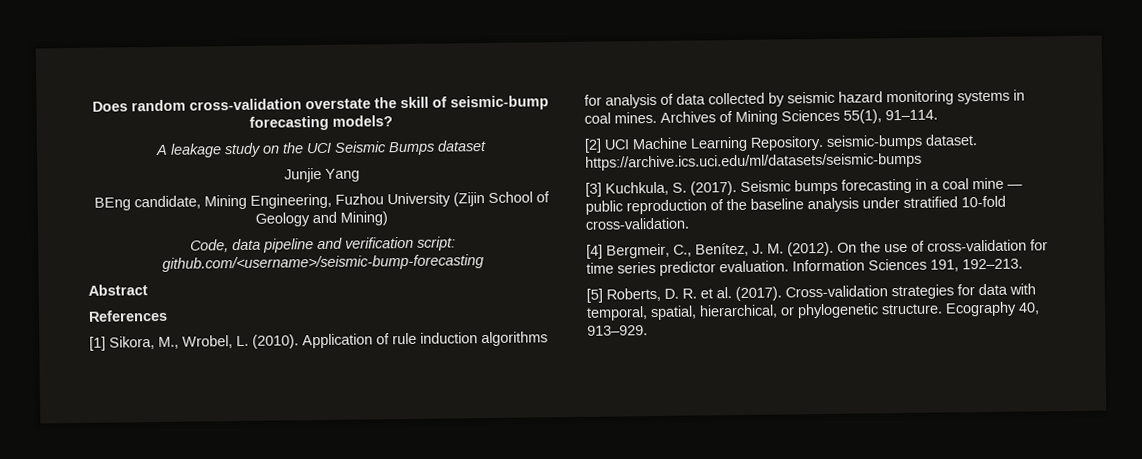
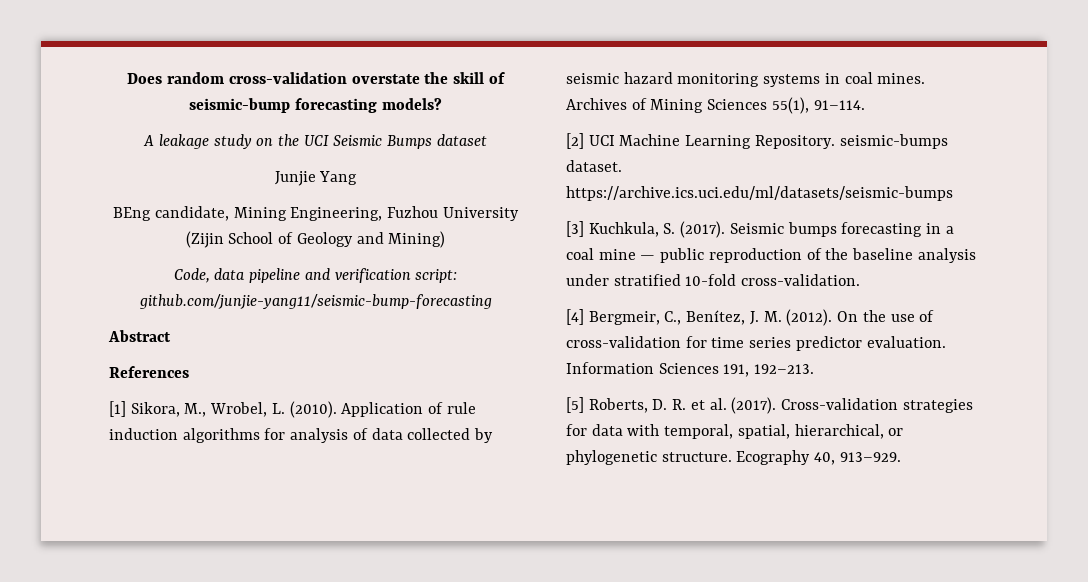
[161,254,484,272] github.com/<username>/seismic-bump-forecasting -> [138,294,492,309] github.com/junjie-yang11/seismic-bump-forecasting

